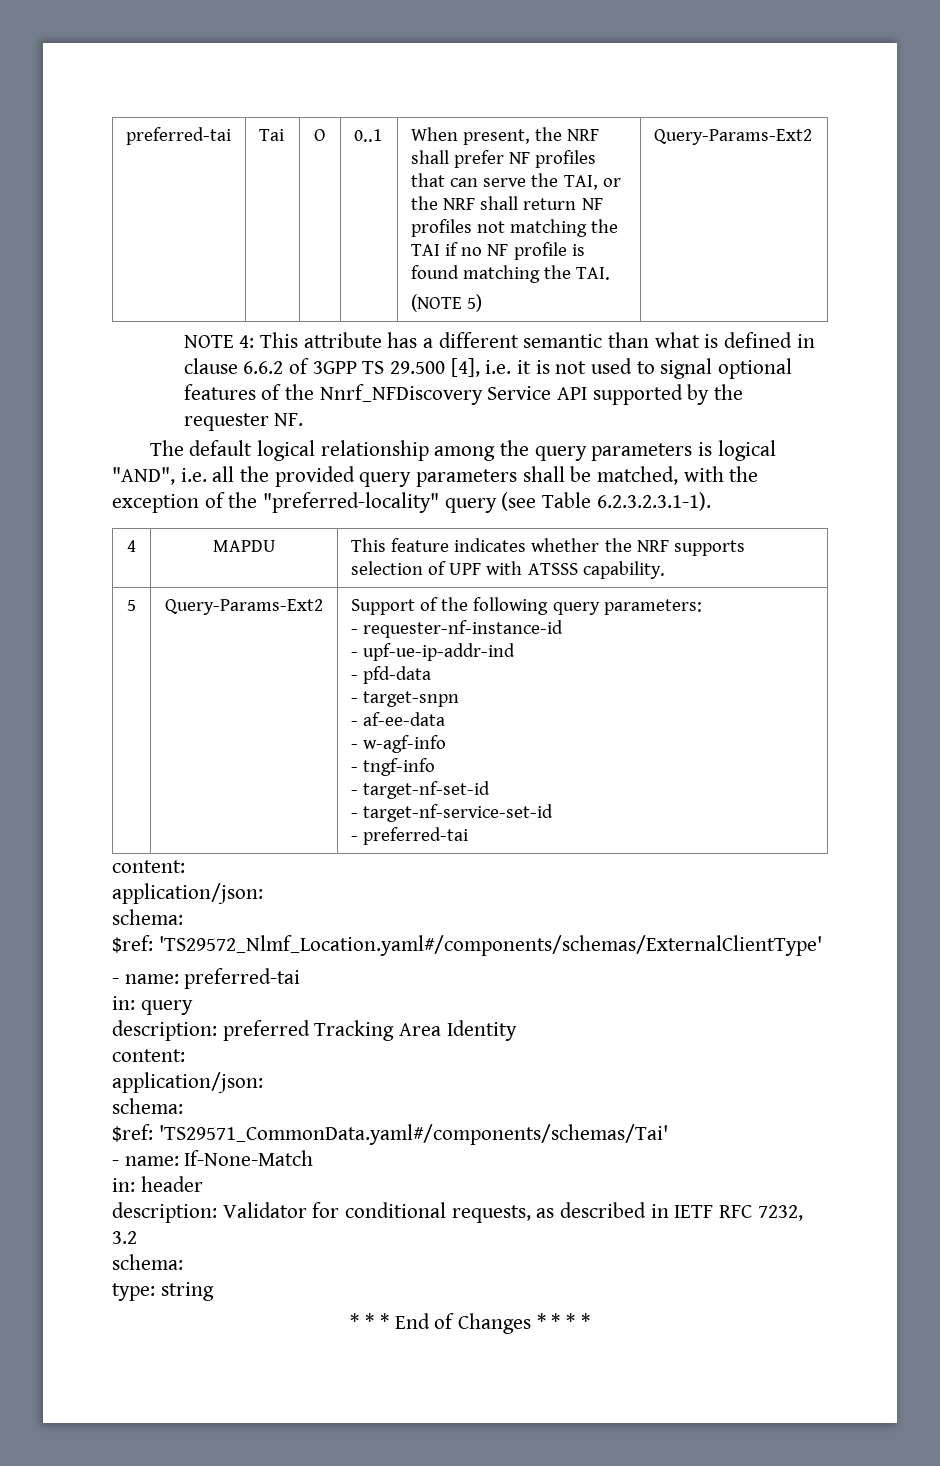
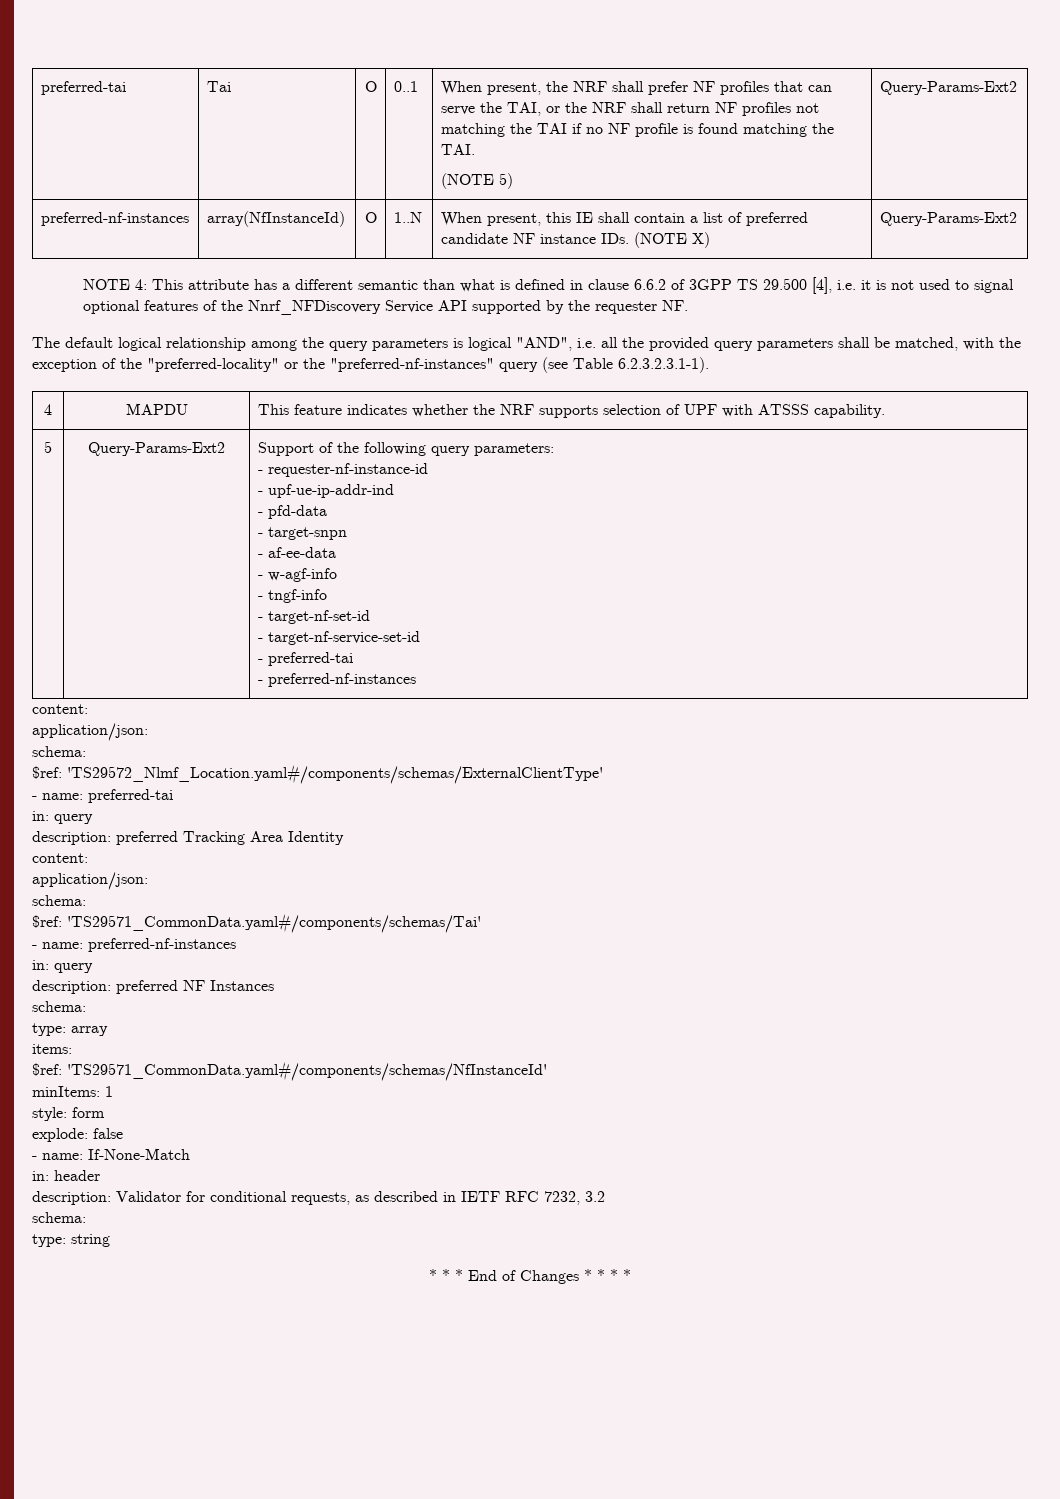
(812, 137) none -> [40,212,189,226] [206,211,345,227] [364,212,377,223] [393,212,422,223] [440,212,808,226] [440,232,710,248] [879,212,1017,226] // preferred-nf-instances | array(NfInstanceId) | O | 1..N | When present, this IE shall contain a list of preferred candidate NF instance IDs. (NOTE X) | Query-Params-Ext2
(440, 502) none -> [284,358,494,372] or the "preferred-nf-instances"
(469, 836) none -> [257,673,416,687] // - preferred-nf-instances
(668, 1134) none -> [32,938,236,952] [32,960,93,973] [32,980,274,994] [32,1001,86,1012] [32,1023,108,1036] [32,1044,72,1054] [32,1061,547,1081] [32,1086,113,1097] [32,1107,105,1121] [32,1128,123,1142] // - name: preferred-nf-instances // in: query // description: preferred NF Instances // schema: // type: array // items: // $ref: 'TS29571_CommonData.yaml#/components/schemas/NfInstanceId' // minItems: 1 // style: form // explode: false

